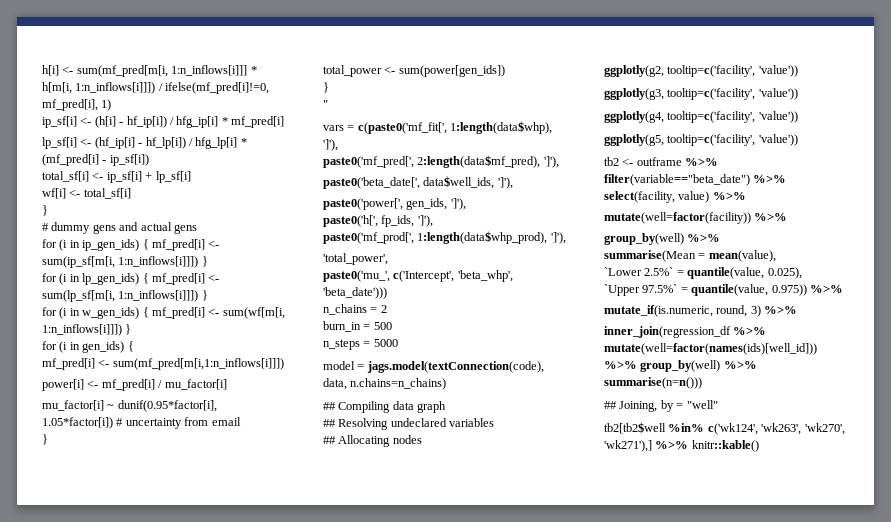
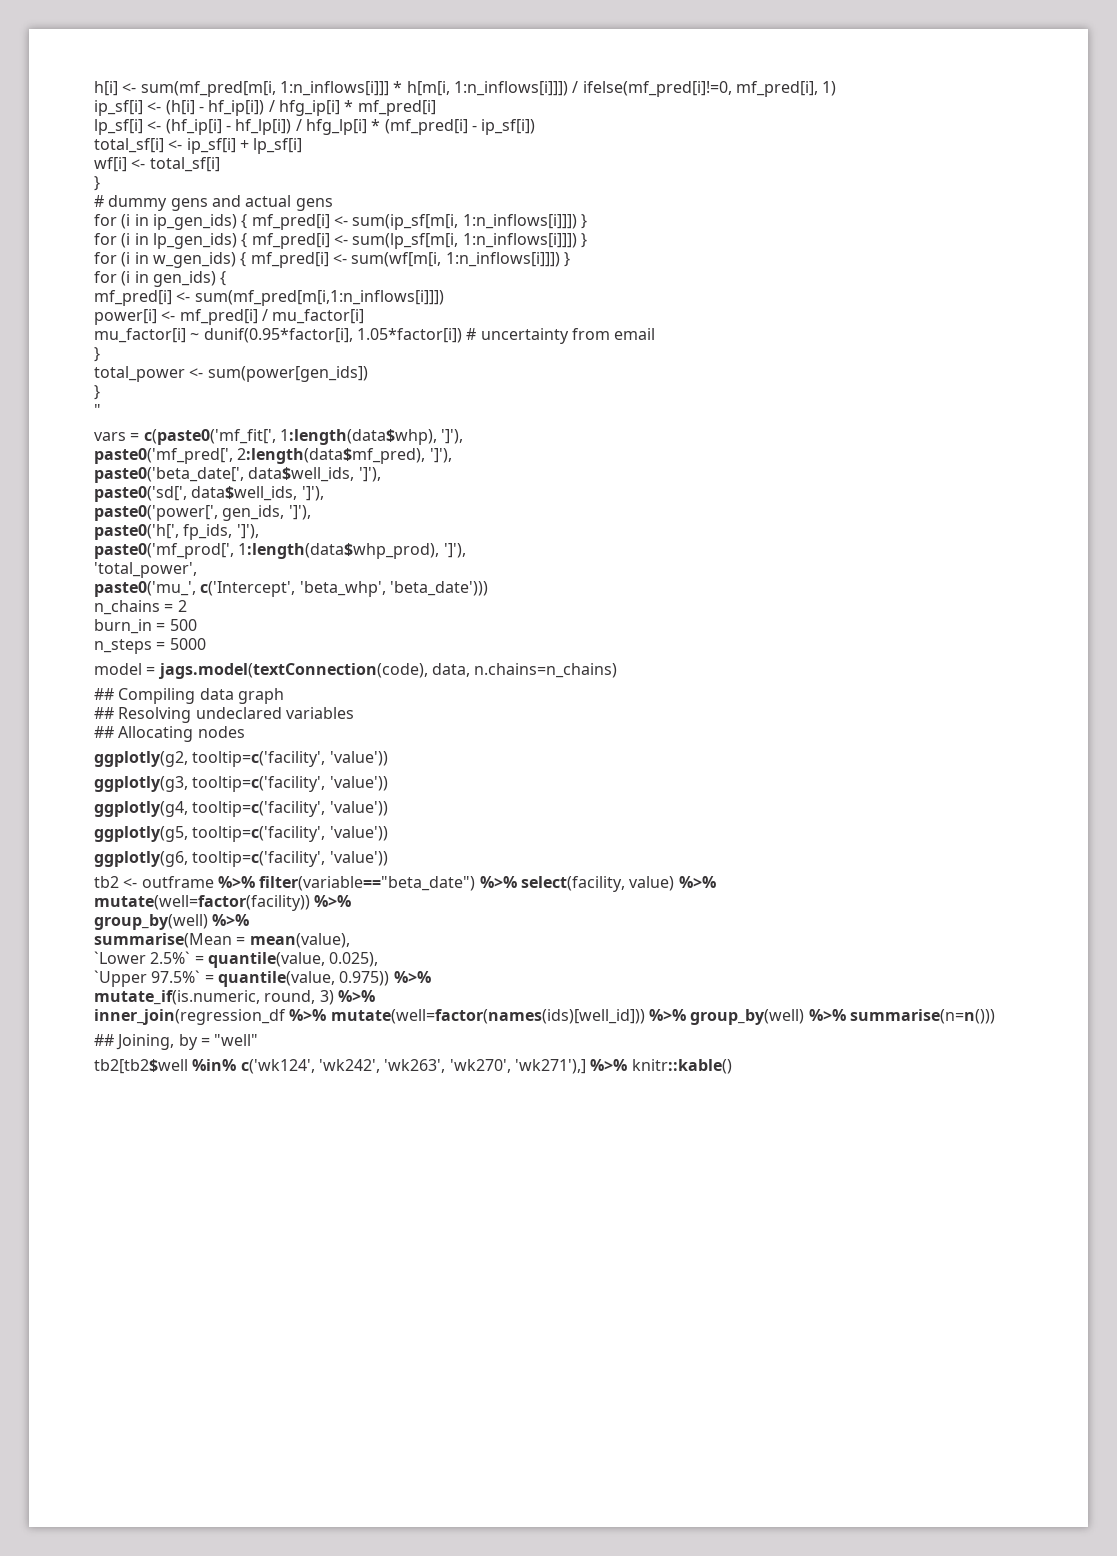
(513, 183) none -> [94,486,324,502] // paste0('sd[', data$well_ids, ']'),
(798, 140) none -> [94,851,388,867] // ggplotly(g6, tooltip=c('facility', 'value'))
(758, 429) none -> [318,1059,380,1073] 'wk242',

